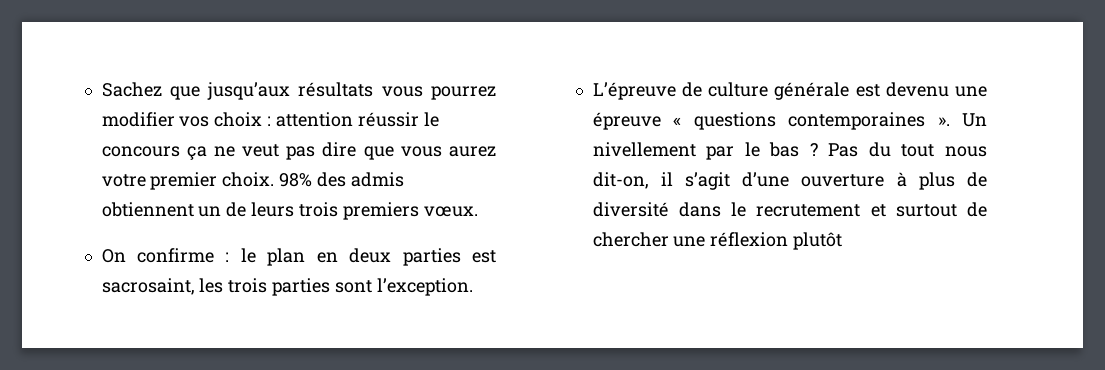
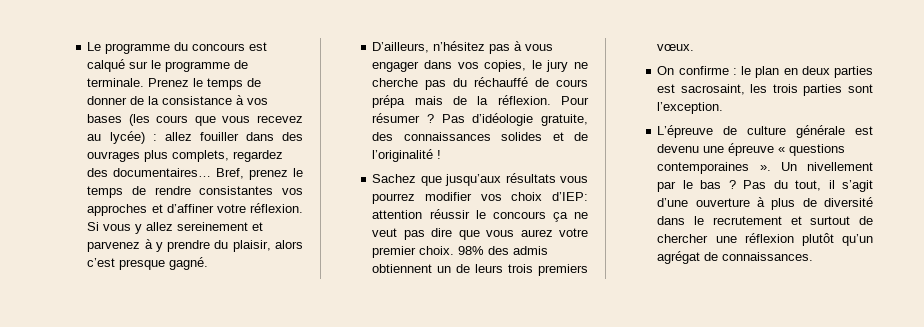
(101, 89) none -> [87,42,268,54] [87,59,249,72] [87,78,262,90] [87,95,269,105] [87,114,303,126] [87,131,303,144] [87,150,284,162] [87,168,303,180] [87,186,303,198] [87,203,303,216] [87,222,264,234] [87,239,303,252] [87,257,209,270] [372,41,554,54] [372,60,588,72] [372,77,588,90] [372,95,589,108] [372,113,588,126] [372,132,588,141] [372,149,442,162] Le programme du concours est calqué sur le programme de terminale. Prenez le temps de donner de la consistance à vos bases (les cours que vous recevez au lycée) : allez fouiller dans des ouvrages plus complets, regardez des documentaires… Bref, prenez le temps de rendre consistantes vos approches et d’affiner votre réflexion. Si vous y allez sereinement et parvenez à y prendre du plaisir, alors c’est presque gagné. // D’ailleurs, n’hésitez pas à vous engager dans vos copies, le jury ne cherche pas du réchauffé de cours prépa mais de la réflexion. Pour résumer ? Pas d’idéologie gratuite, des connaissances solides et de l’originalité ! //
[267,116,272,126] : -> [552,192,588,201] d’IEP:
[901,144,987,157] [592,172,649,189] tout nous dit-on, -> [795,180,822,191] tout,
(843, 241) none -> [842,234,873,246] [657,251,814,264] qu’un agrégat de connaissances.

